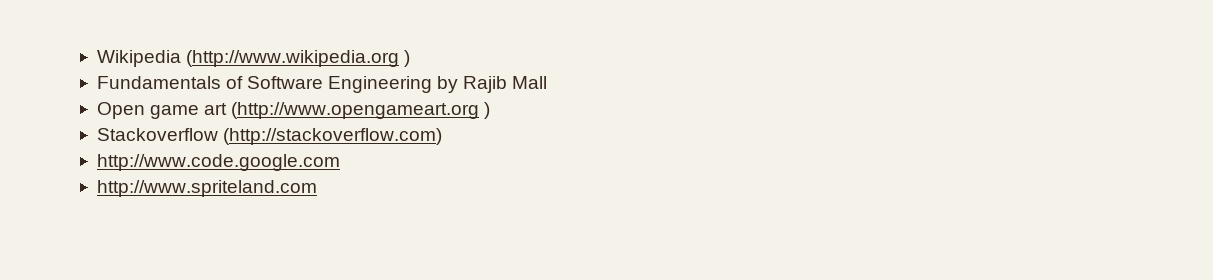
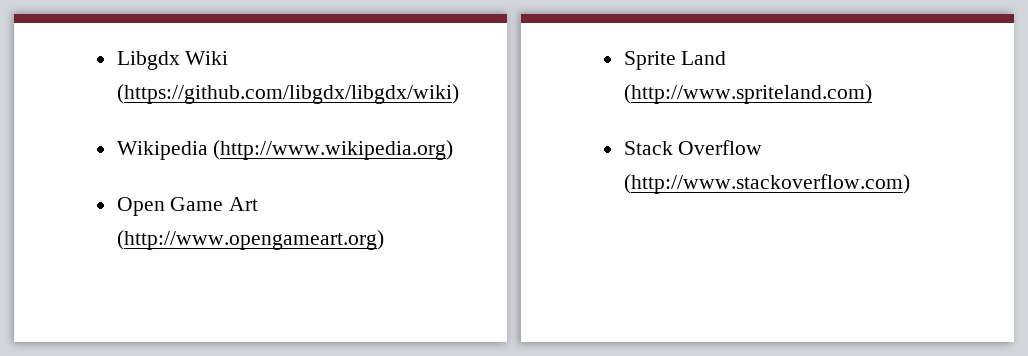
[96,50,410,67] [96,76,548,93] [96,102,491,119] [96,128,442,145] [96,154,340,171] [96,180,317,197] Wikipedia (http://www.wikipedia.org ) // Fundamentals of Software Engineering by Rajib Mall // Open game art (http://www.opengameart.org ) // Stackoverflow (http://stackoverflow.com) // http://www.code.google.com // http://www.spriteland.com -> [116,51,229,70] [116,84,459,104] [116,140,454,160] [116,197,259,216] [116,230,384,250] [623,51,727,70] [623,84,872,104] [623,140,763,155] [623,174,910,194] Libgdx Wiki (https://github.com/libgdx/libgdx/wiki) // Wikipedia (http://www.wikipedia.org) // Open Game Art (http://www.opengameart.org) // Sprite Land (http://www.spriteland.com) // Stack Overflow (http://www.stackoverflow.com)

